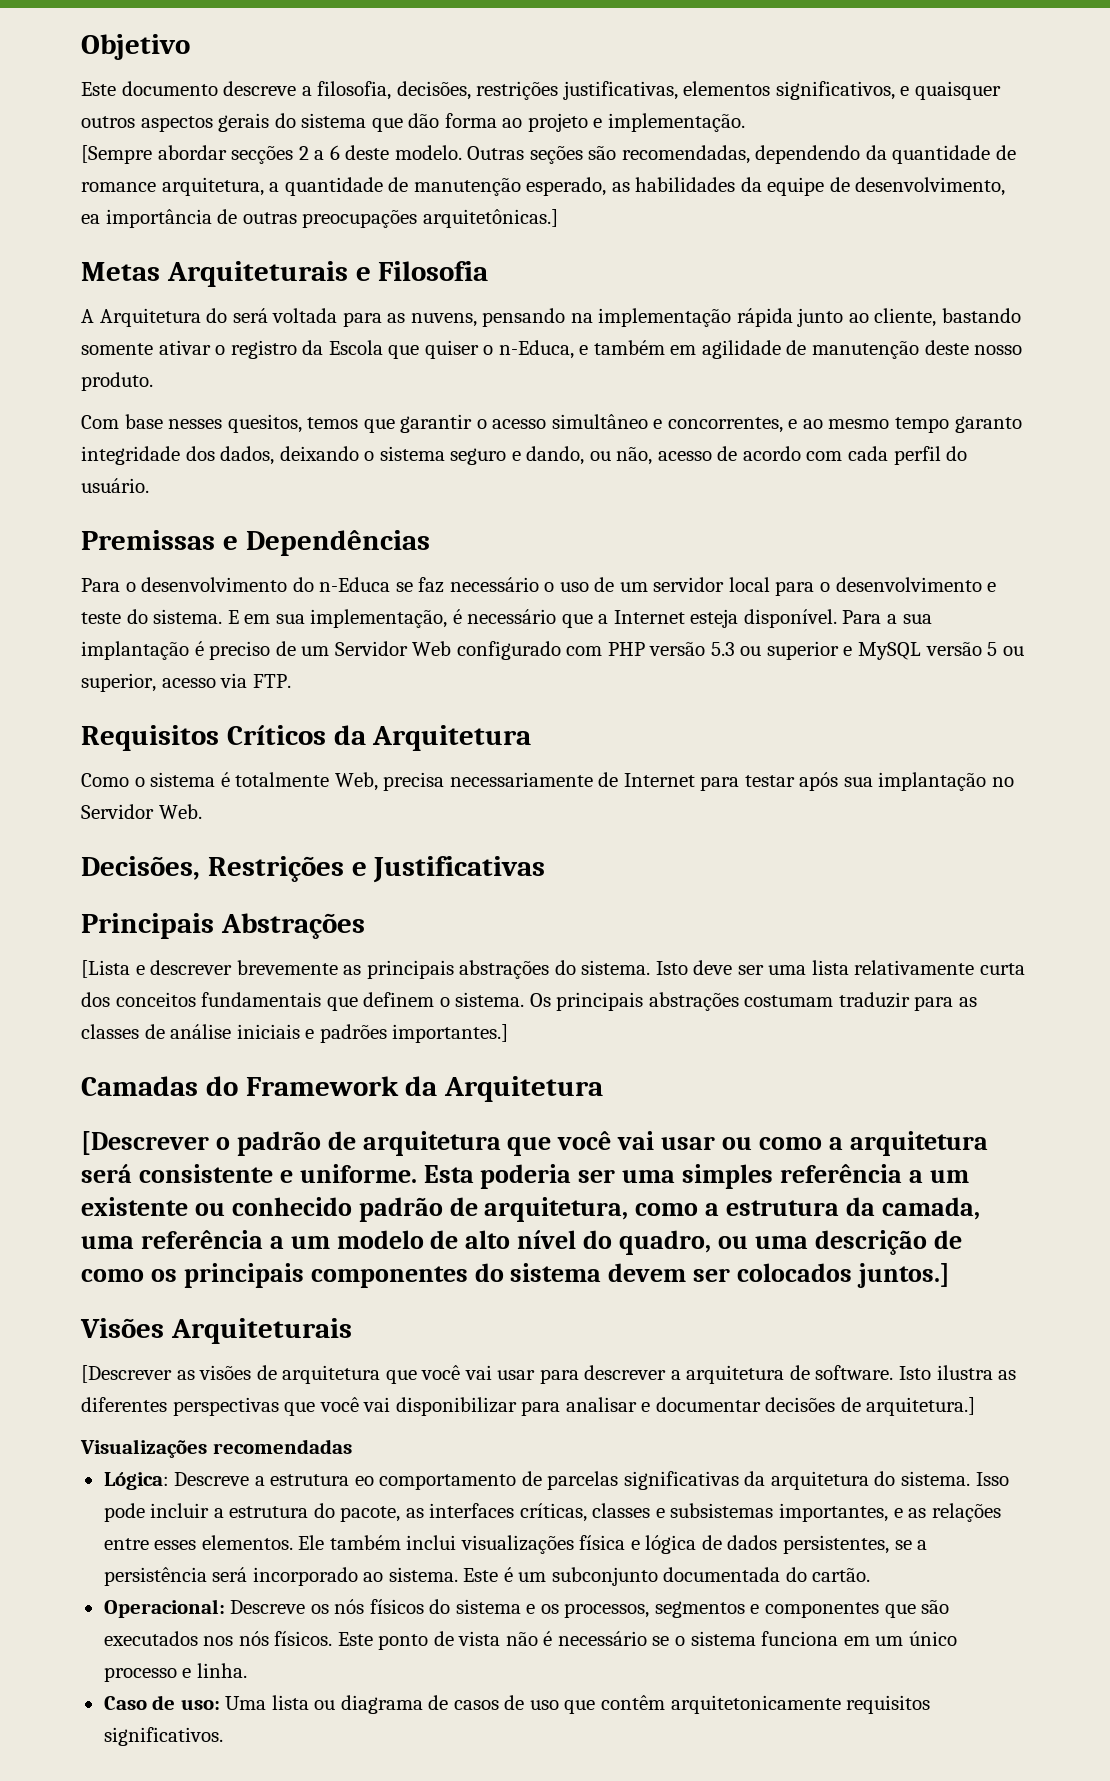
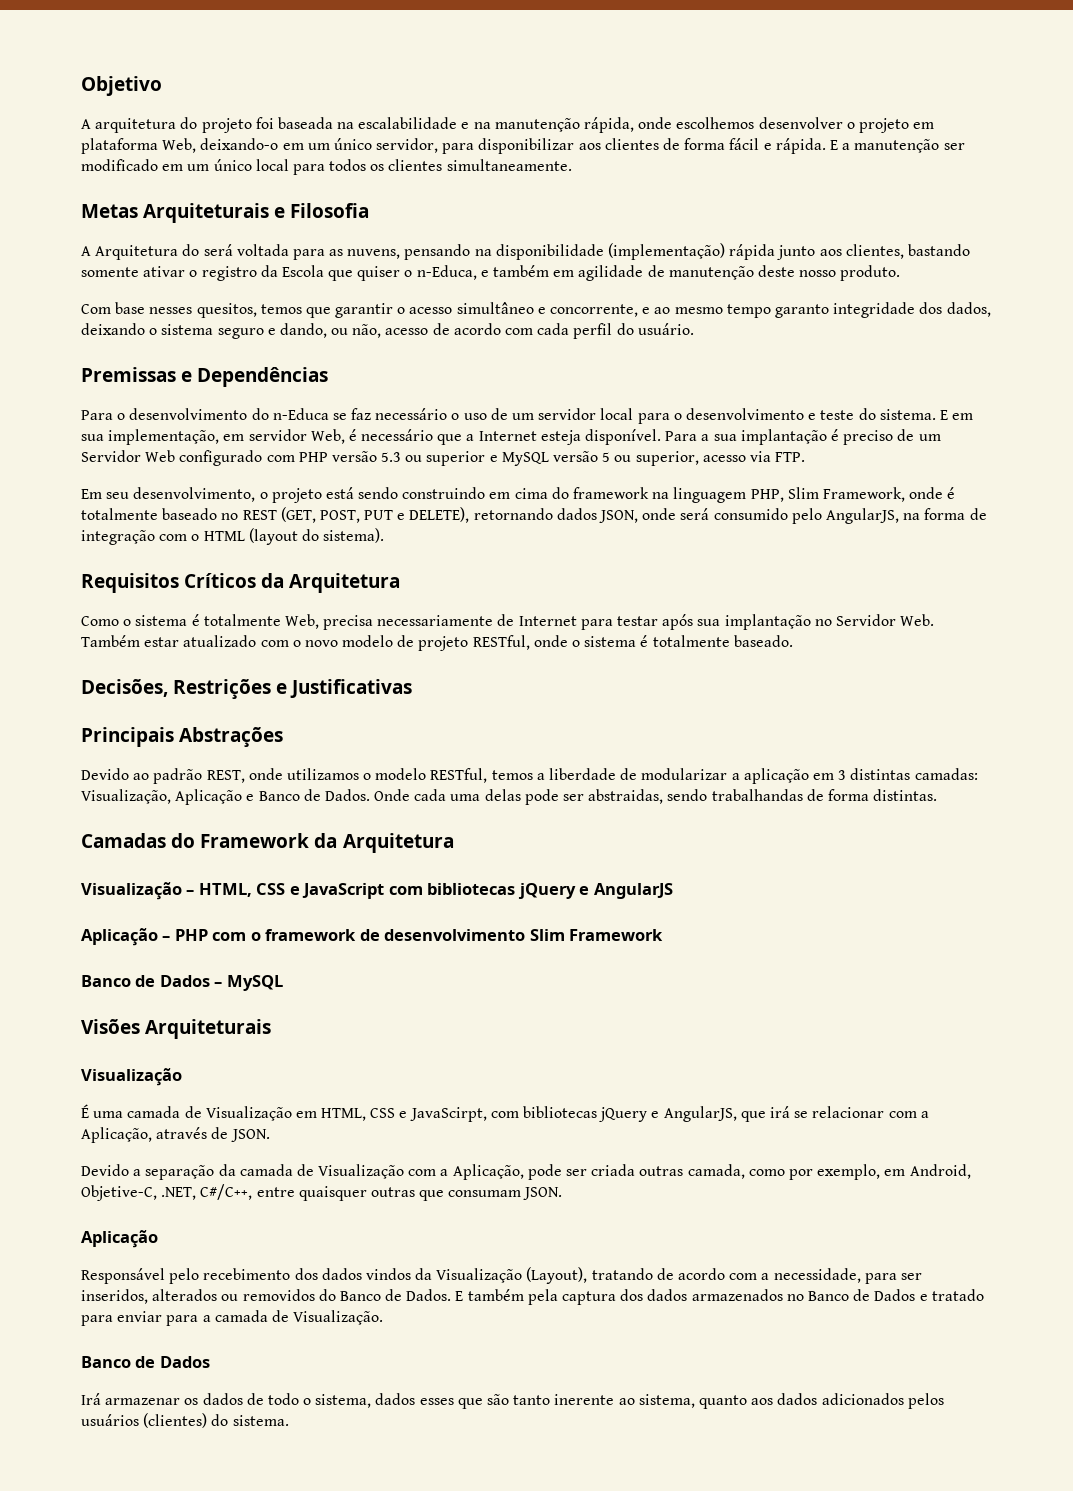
[81,81,1001,100] [81,113,745,132] [81,145,1017,164] [81,177,1006,196] [81,209,558,228] Este documento descreve a filosofia, decisões, restrições justificativas, elementos significativos, e quaisquer outros aspectos gerais do sistema que dão forma ao projeto e implementação. // [Sempre abordar secções 2 a 6 deste modelo. Outras seções são recomendadas, dependendo da quantidade de romance arquitetura, a quantidade de manutenção esperado, as habilidades da equipe de desenvolvimento, ea importância de outras preocupações arquitetônicas.] -> [81,117,935,133] [81,138,965,154] [81,159,572,175] A arquitetura do projeto foi baseada na escalabilidade e na manutenção rápida, onde escolhemos desenvolver o projeto em plataforma Web, deixando-o em um único servidor, para disponibilizar aos clientes de forma fácil e rápida. E a manutenção ser modificado em um único local para todos os clientes simultaneamente.
[598,308,937,327] implementação rápida junto ao cliente, -> [495,243,904,260] disponibilidade (implementação) rápida junto aos clientes,
[667,417,783,433] concorrentes, -> [550,304,639,317] concorrente,
(448, 618) none -> [223,429,345,444] em servidor Web,
(291, 681) none -> [81,487,956,503] [81,507,987,524] [81,528,385,545] // Em seu desenvolvimento, o projeto está sendo construindo em cima do framework na linguagem PHP, Slim Framework, onde é totalmente baseado no REST (GET, POST, PUT e DELETE), retornando dados JSON, onde será consumido pelo AngularJS, na forma de integração com o HTML (layout do sistema).
(202, 811) none -> [81,635,793,651] Também estar atualizado com o novo modelo de projeto RESTful, onde o sistema é totalmente baseado.
[81,960,1026,979] [81,992,977,1011] [81,1024,509,1043] [Lista e descrever brevemente as principais abstrações do sistema. Isto deve ser uma lista relativamente curta dos conceitos fundamentais que definem o sistema. Os principais abstrações costumam traduzir para as classes de análise iniciais e padrões importantes.] -> [81,768,978,784] [81,789,938,805] Devido ao padrão REST, onde utilizamos o modelo RESTful, temos a liberdade de modularizar a aplicação em 3 distintas camadas: Visualização, Aplicação e Banco de Dados. Onde cada uma delas pode ser abstraidas, sendo trabalhandas de forma distintas.
[81,1131,988,1156] [81,1164,969,1189] [81,1197,980,1222] [81,1230,962,1255] [81,1263,950,1288] [80,1318,352,1344] [81,1365,1017,1384] [81,1397,976,1416] [80,1439,352,1458] [103,1471,1009,1490] [103,1503,1001,1522] [103,1535,928,1554] [103,1567,871,1586] [103,1599,950,1618] [103,1631,957,1650] [103,1663,247,1682] [103,1695,931,1714] [103,1727,223,1746] [Descrever o padrão de arquitetura que você vai usar ou como a arquitetura será consistente e uniforme. Esta poderia ser uma simples referência a um existente ou conhecido padrão de arquitetura, como a estrutura da camada, uma referência a um modelo de alto nível do quadro, ou uma descrição de como os principais componentes do sistema devem ser colocados juntos.] // Visões Arquiteturais // [Descrever as visões de arquitetura que você vai usar para descrever a arquitetura de software. Isto ilustra as diferentes perspectivas que você vai disponibilizar para analisar e documentar decisões de arquitetura.] // Visualizações recomendadas // Lógica: Descreve a estrutura eo comportamento de parcelas significativas da arquitetura do sistema. Isso pode incluir a estrutura do pacote, as interfaces críticas, classes e subsistemas importantes, e as relações entre esses elementos. Ele também inclui visualizações física e lógica de dados persistentes, se a persistência será incorporado ao sistema. Este é um subconjunto documentada do cartão. // Operacional: Descreve os nós físicos do sistema e os processos, segmentos e componentes que são executados nos nós físicos. Este ponto de vista não é necessário se o sistema funciona em um único processo e linha. // Caso de uso: Uma lista ou diagrama de casos de uso que contêm arquitetonicamente requisitos significativos. -> [81,882,673,900] [81,928,664,946] [81,975,283,991] [81,1019,272,1039] [81,1068,182,1086] [81,1104,929,1122] [81,1127,270,1143] [81,1164,971,1180] [81,1184,563,1201] [81,1230,158,1248] [81,1267,922,1284] [81,1289,984,1305] [81,1310,384,1326] [81,1356,210,1368] [81,1393,944,1409] [81,1413,289,1428] Visualização – HTML, CSS e JavaScript com bibliotecas jQuery e AngularJS // Aplicação – PHP com o framework de desenvolvimento Slim Framework // Banco de Dados – MySQL // Visões Arquiteturais // Visualização // É uma camada de Visualização em HTML, CSS e JavaScirpt, com bibliotecas jQuery e AngularJS, que irá se relacionar com a Aplicação, através de JSON. // Devido a separação da camada de Visualização com a Aplicação, pode ser criada outras camada, como por exemplo, em Android, Objetive-C, .NET, C#/C++, entre quaisquer outras que consumam JSON. // Aplicação // Responsável pelo recebimento dos dados vindos da Visualização (Layout), tratando de acordo com a necessidade, para ser inseridos, alterados ou removidos do Banco de Dados. E também pela captura dos dados armazenados no Banco de Dados e tratado para enviar para a camada de Visualização. // Banco de Dados // Irá armazenar os dados de todo o sistema, dados esses que são tanto inerente ao sistema, quanto aos dados adicionados pelos usuários (clientes) do sistema.

